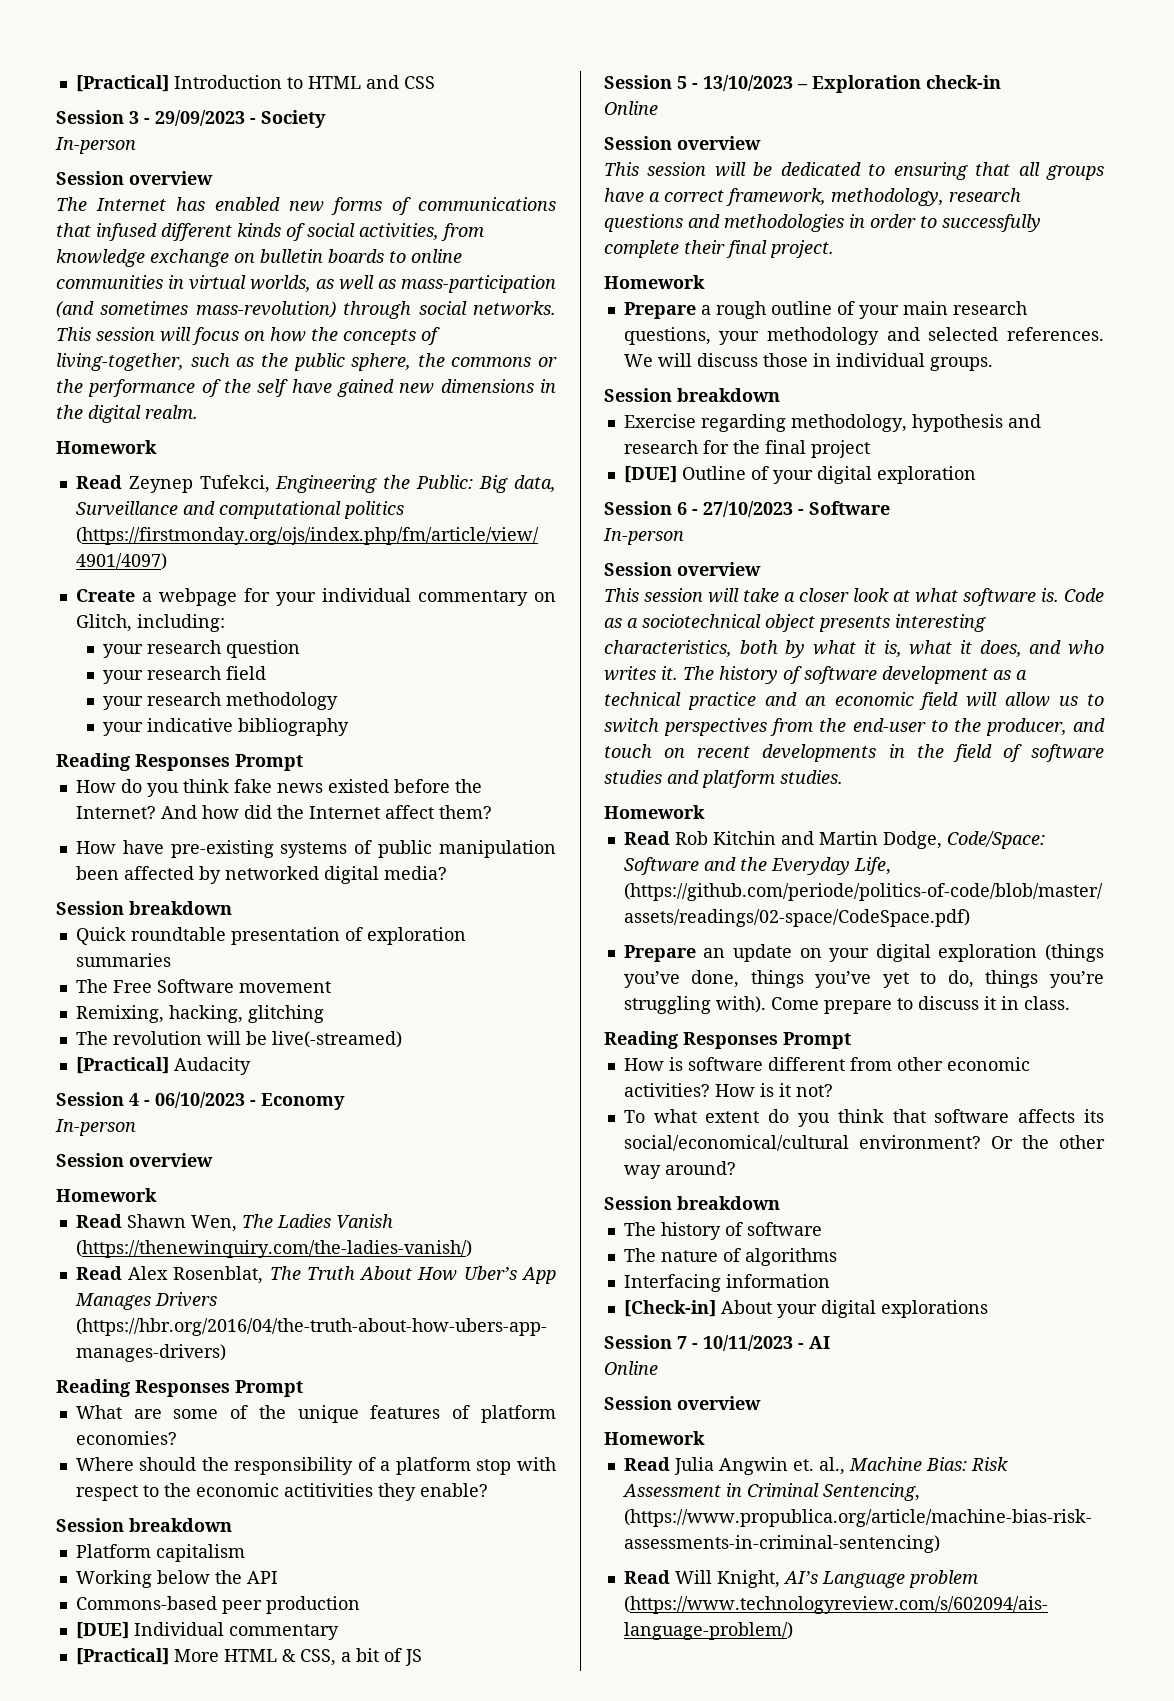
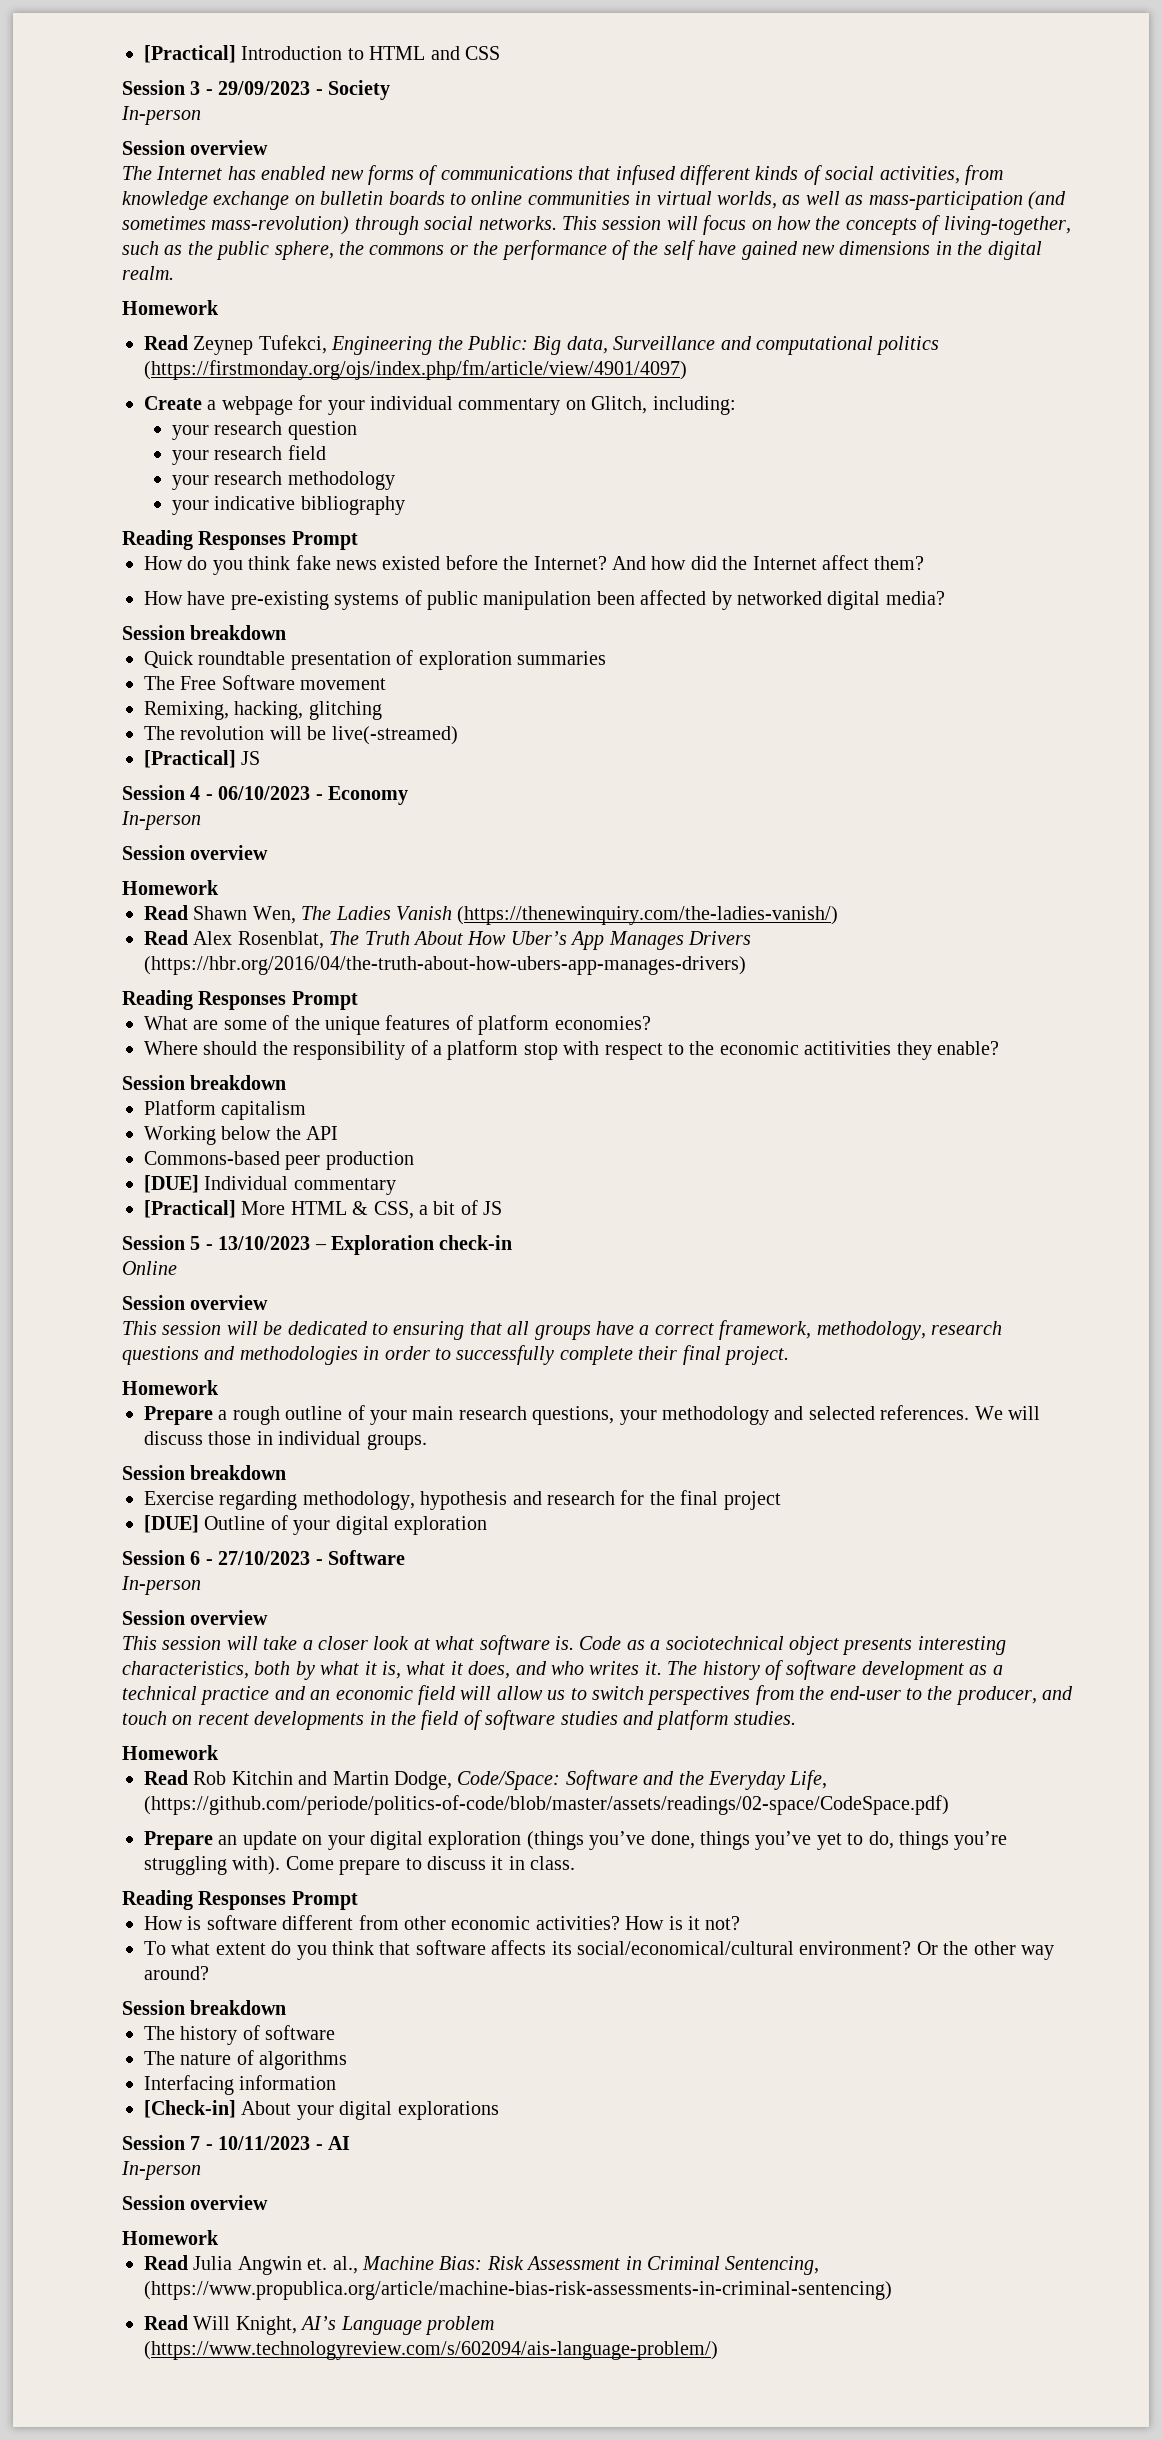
[173,1057,251,1075] Audacity -> [241,751,261,765] JS
[604,1361,658,1375] Online -> [121,2161,201,2180] In-person

